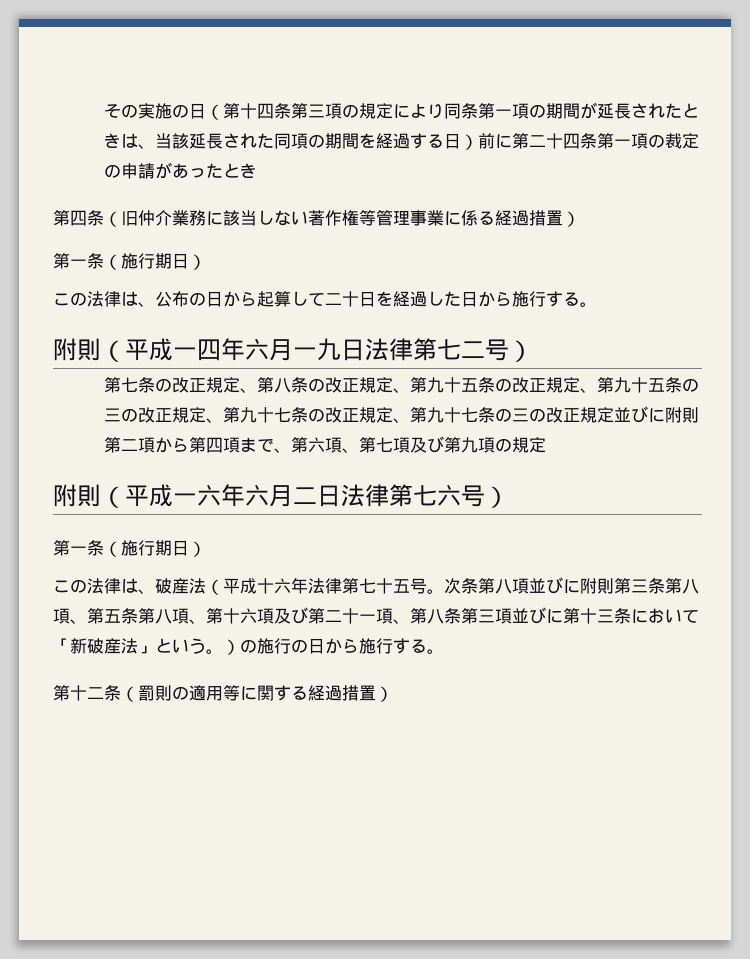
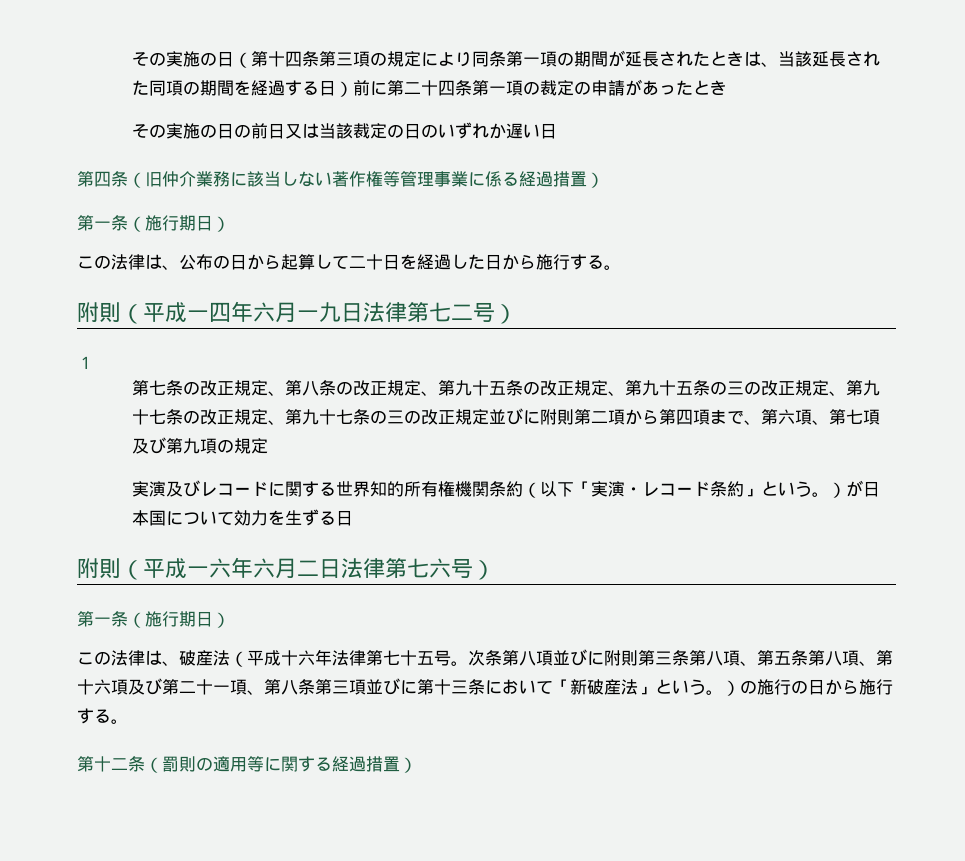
(258, 170) none -> [132,122,558,139] // その実施の日の前日又は当該裁定の日のいずれか遅い日
(533, 351) none -> [77,356,94,369] // １
(547, 445) none -> [132,480,881,498] [132,509,354,526] // 実演及びレコードに関する世界知的所有権機関条約（以下「実演・レコード条約」という。）が日本国について効力を生ずる日

